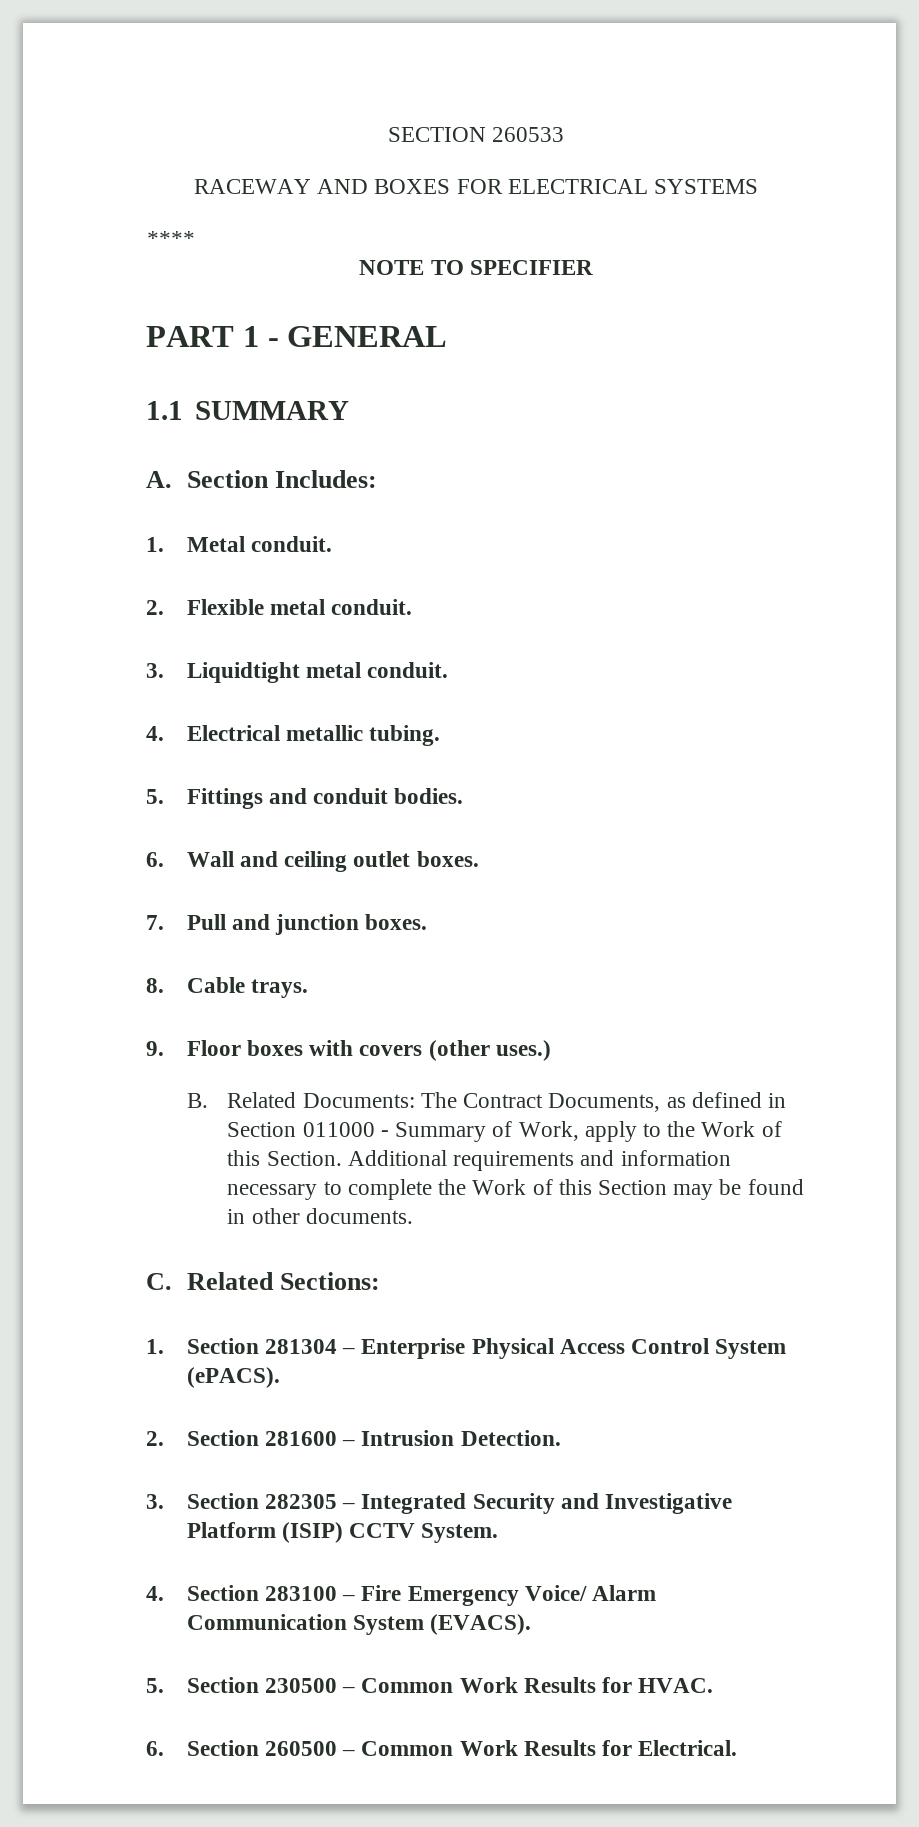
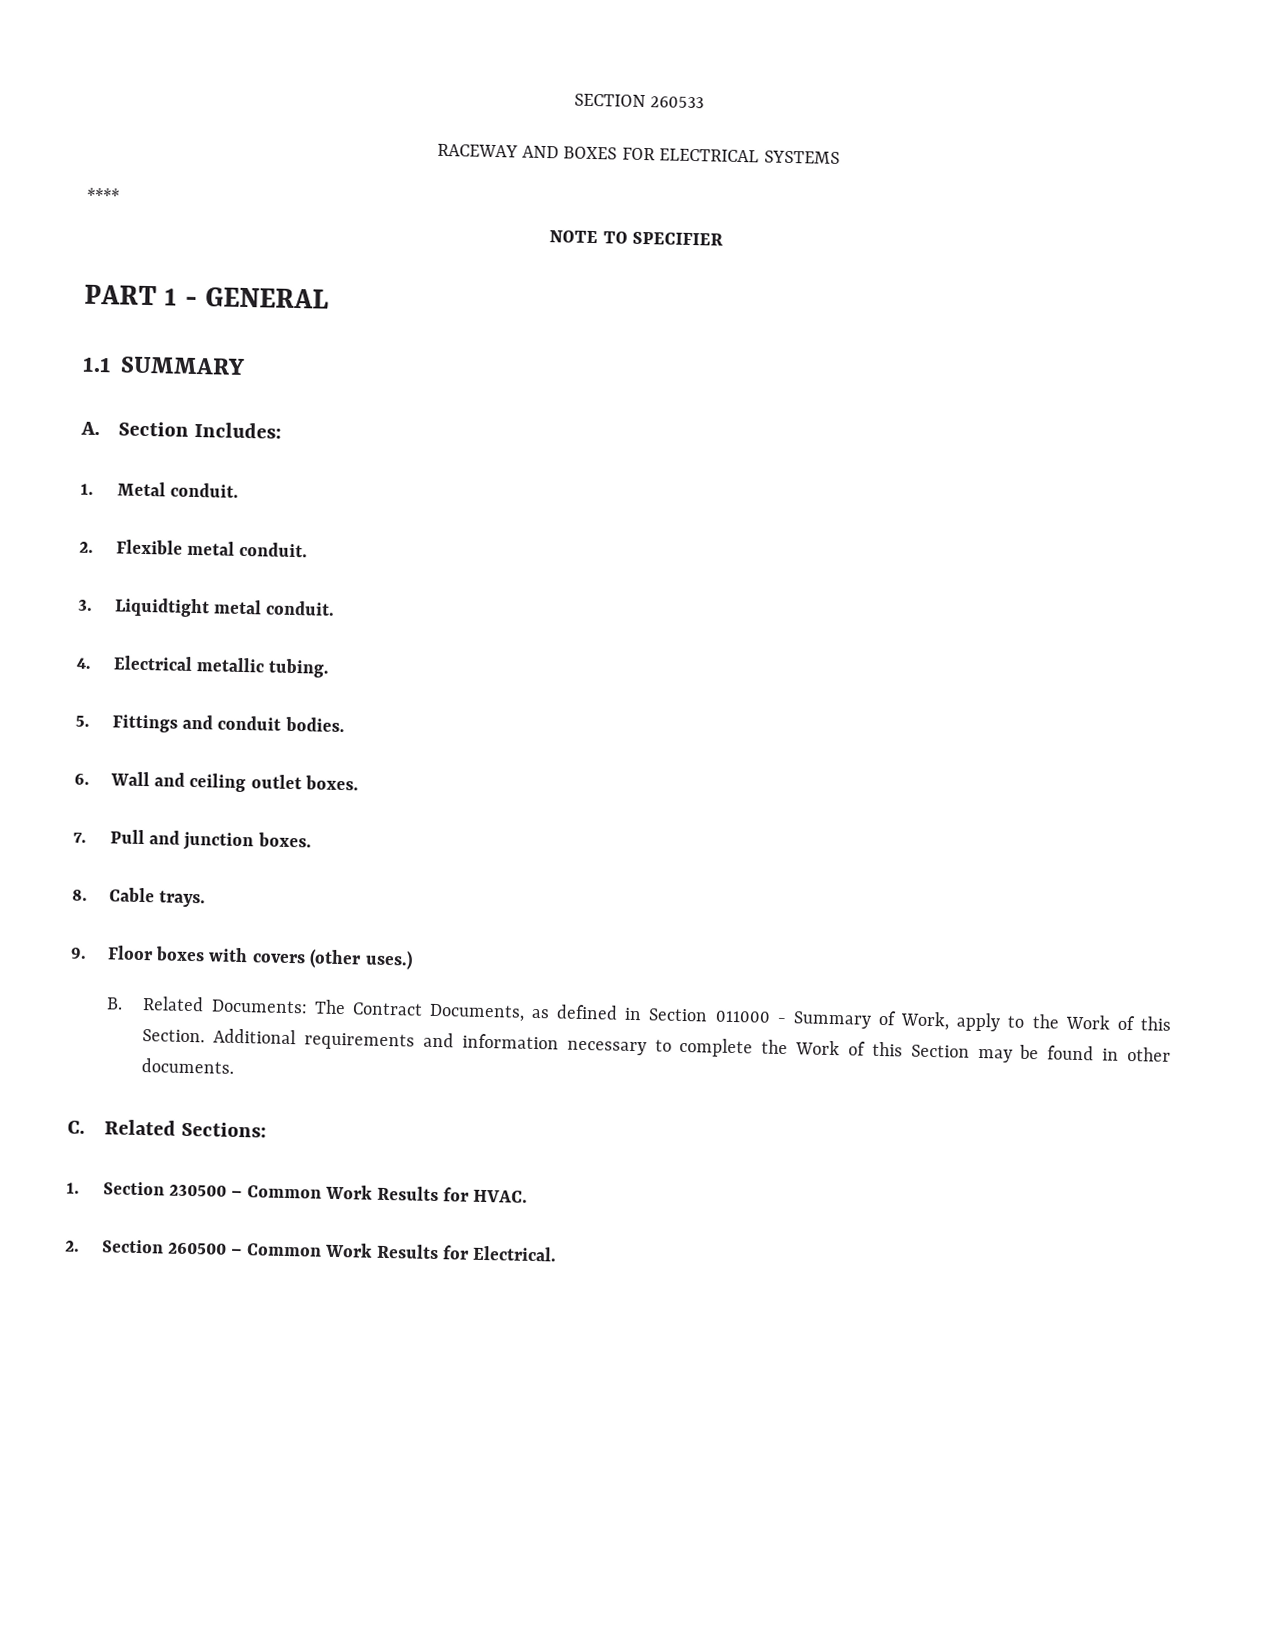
[264,1338,787,1359] [186,1367,280,1388] [146,1430,561,1446] [146,1493,732,1514] [186,1522,499,1543] [146,1585,656,1606] [186,1614,532,1635] [146,1677,259,1693] 281304 – Enterprise Physical Access Control System (ePACS). // 2. Section 281600 – Intrusion Detection. // 3. Section 282305 – Integrated Security and Investigative Platform (ISIP) CCTV System. // 4. Section 283100 – Fire Emergency Voice/ Alarm Communication System (EVACS). // 5. Section -> (165, 1188) none
[146,1741,164,1756] 6. -> [65,1240,80,1252] 2.

